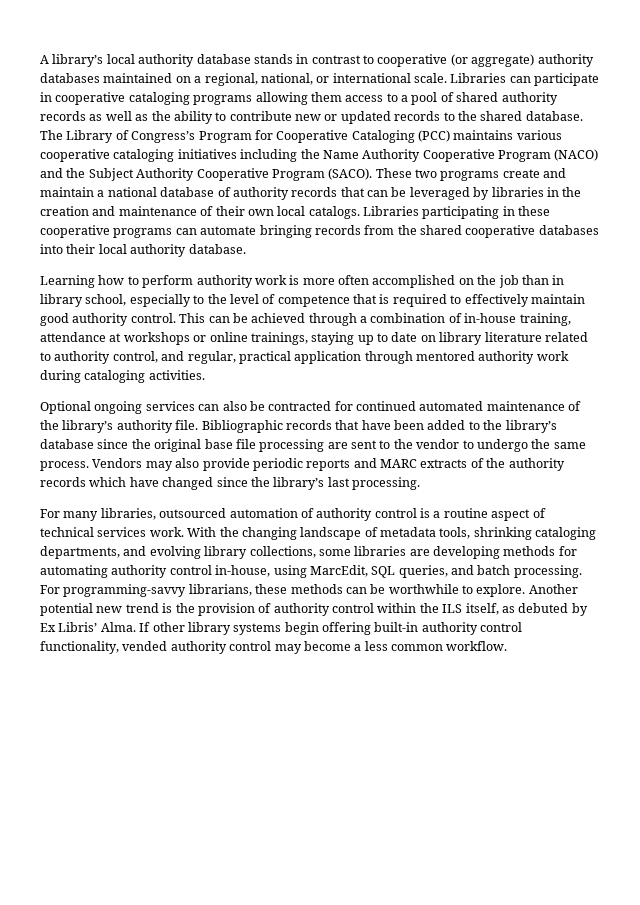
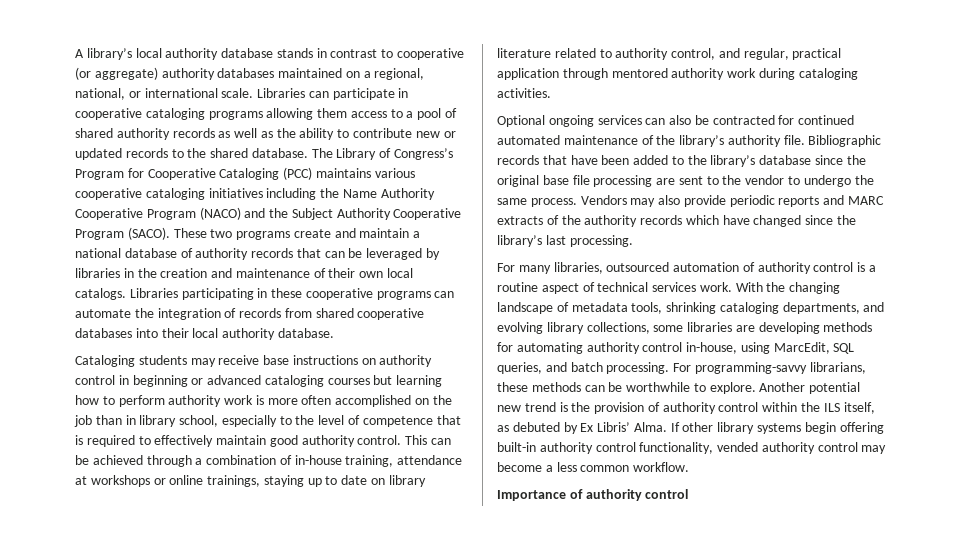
[259,225,312,238] bringing -> [134,308,237,320] the integration of
[397,225,417,235] the -> (312, 313) none
[40,275,95,288] Learning -> [75,355,433,367] [75,375,443,387] Cataloging students may receive base instructions on authority control in beginning or advanced cataloging courses but learning
(508, 646) none -> [497,489,689,501] // Importance of authority control

